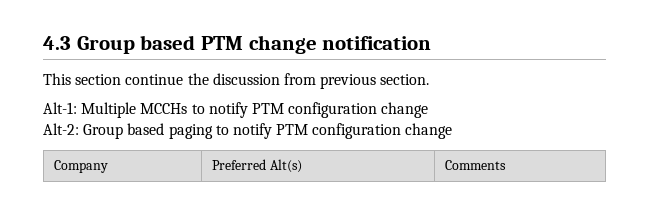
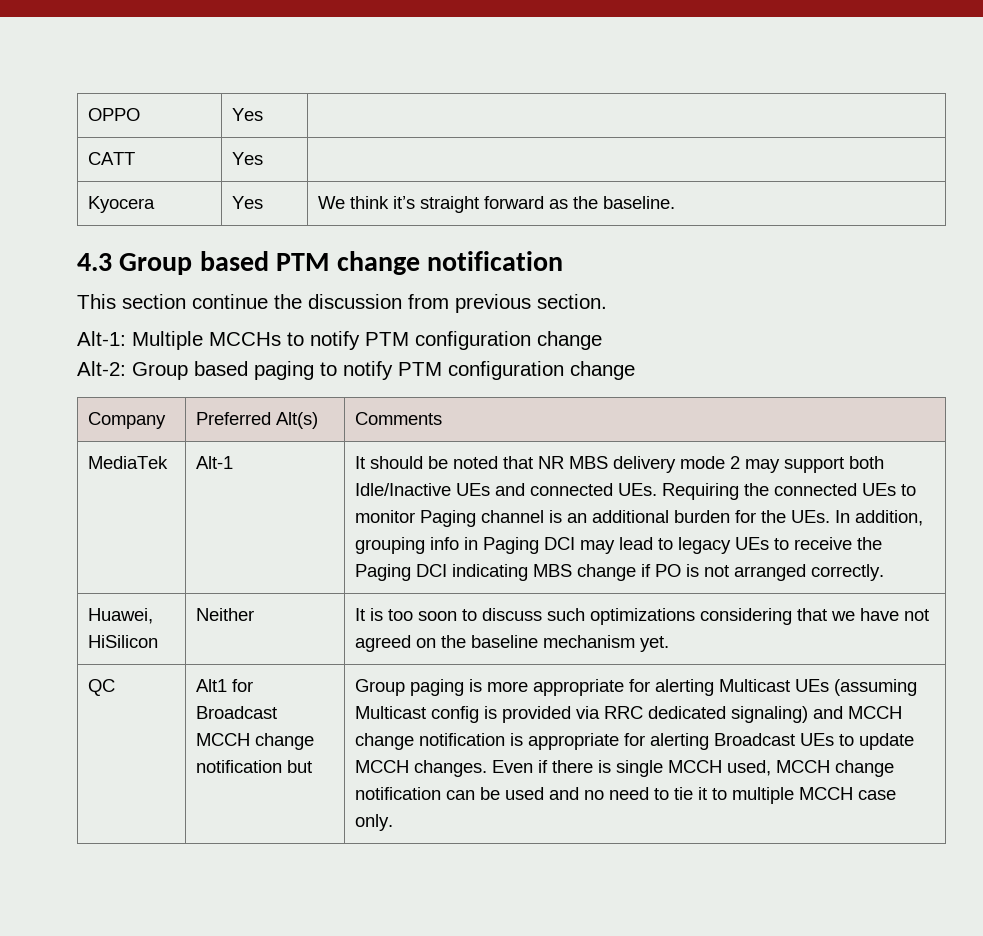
(43, 43) none -> [87,108,140,121] [231,108,263,121] [87,152,135,165] [231,152,263,165] [87,196,155,213] [231,196,263,209] [317,196,675,213] OPPO | Yes | // CATT | Yes | // Kyocera | Yes | We think it’s straight forward as the baseline. //
(507, 165) none -> [87,456,168,469] [195,456,233,469] [354,456,884,473] [354,483,916,500] [354,510,923,527] [354,537,882,554] [354,564,884,581] [87,608,153,624] [87,635,158,648] [195,608,254,621] [354,608,929,625] [354,635,669,652] [87,679,115,696] [195,679,253,692] [195,706,277,719] [195,733,314,750] [195,760,312,773] [354,679,917,696] [354,706,902,723] [354,733,914,750] [354,760,894,777] [354,787,896,804] [354,814,393,831] // MediaTek | Alt-1 | It should be noted that NR MBS delivery mode 2 may support both Idle/Inactive UEs and connected UEs. Requiring the connected UEs to monitor Paging channel is an additional burden for the UEs. In addition, grouping info in Paging DCI may lead to legacy UEs to receive the Paging DCI indicating MBS change if PO is not arranged correctly. // Huawei, HiSilicon | Neither | It is too soon to discuss such optimizations considering that we have not agreed on the baseline mechanism yet. // QC | Alt1 for Broadcast MCCH change notification but | Group paging is more appropriate for alerting Multicast UEs (assuming Multicast config is provided via RRC dedicated signaling) and MCCH change notification is appropriate for alerting Broadcast UEs to update MCCH changes. Even if there is single MCCH used, MCCH change notification can be used and no need to tie it to multiple MCCH case only.

